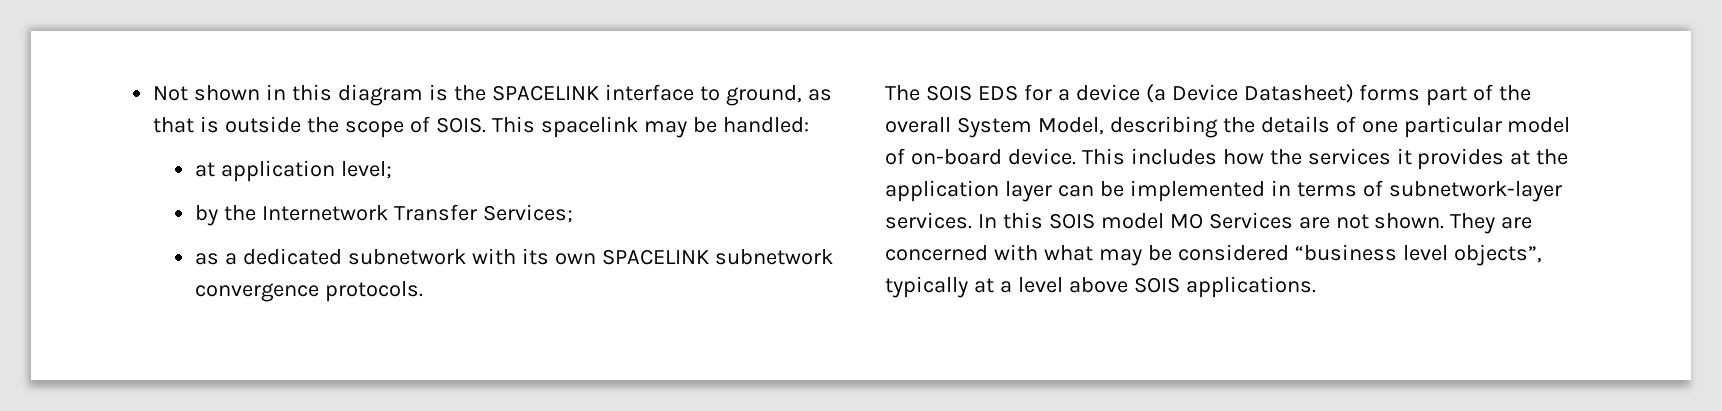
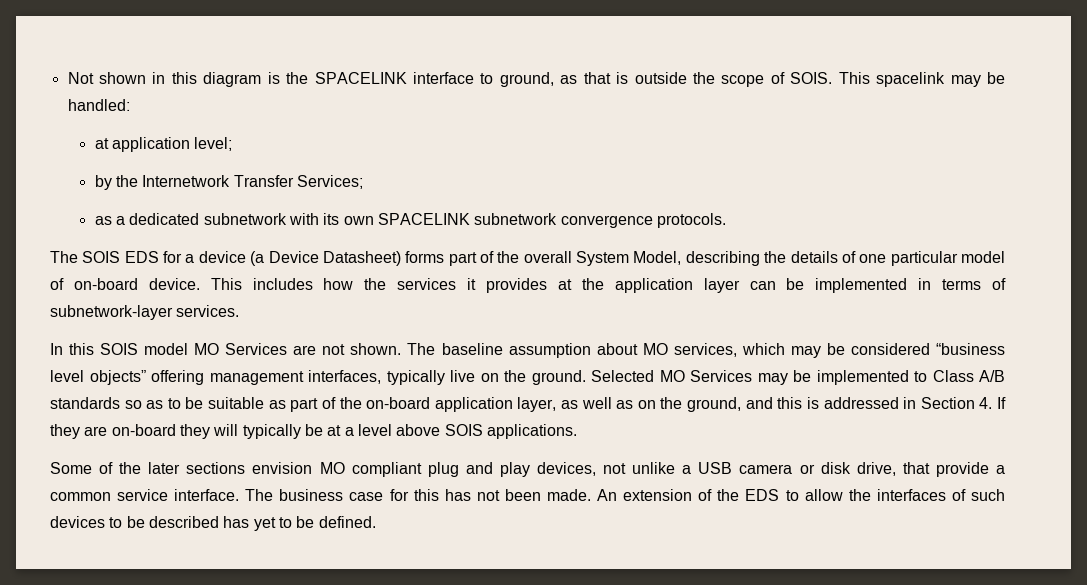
(972, 220) none -> (240, 311) //
[1450,213,1533,234] [885,244,1093,261] They are concerned with what -> [407,343,785,358] The baseline assumption about MO services, which
[1453,244,1542,266] [885,276,968,298] objects”, typically -> [89,370,1005,385] [50,397,1007,412] [50,424,323,439] objects” offering management interfaces, typically live on the ground. Selected MO Services may be implemented to Class A/B standards so as to be suitable as part of the on-board application layer, as well as on the ground, and this is addressed in Section 4. If they are on-board they will typically be
(1316, 287) none -> [50,462,1006,477] [50,489,1006,501] [50,516,376,531] // Some of the later sections envision MO compliant plug and play devices, not unlike a USB camera or disk drive, that provide a common service interface. The business case for this has not been made. An extension of the EDS to allow the interfaces of such devices to be described has yet to be defined.

